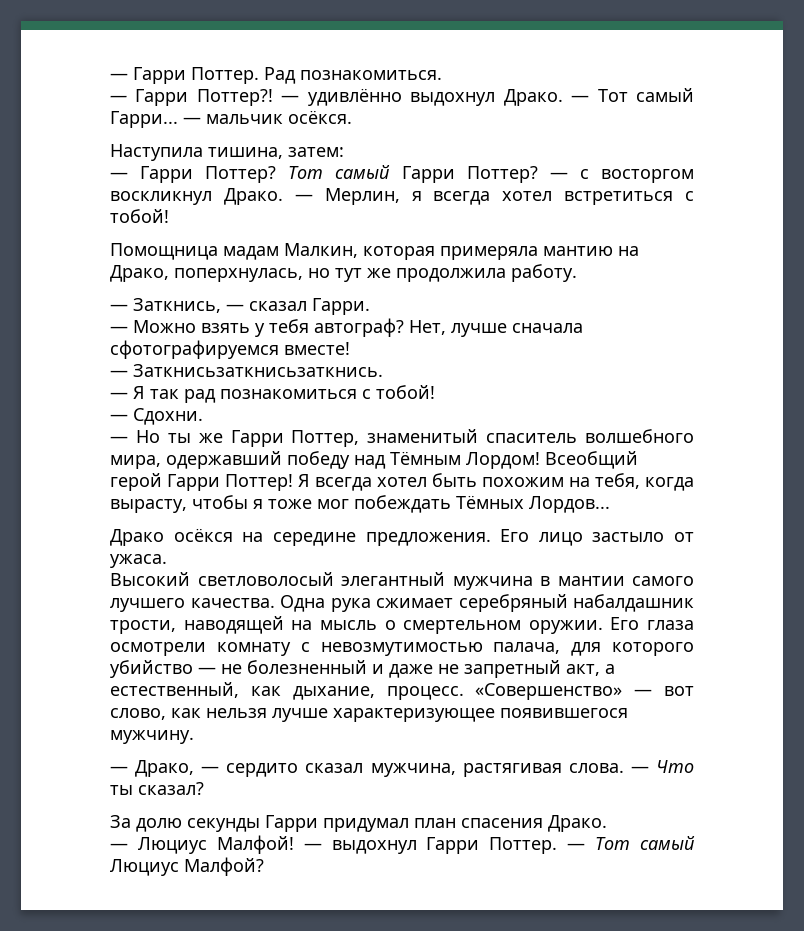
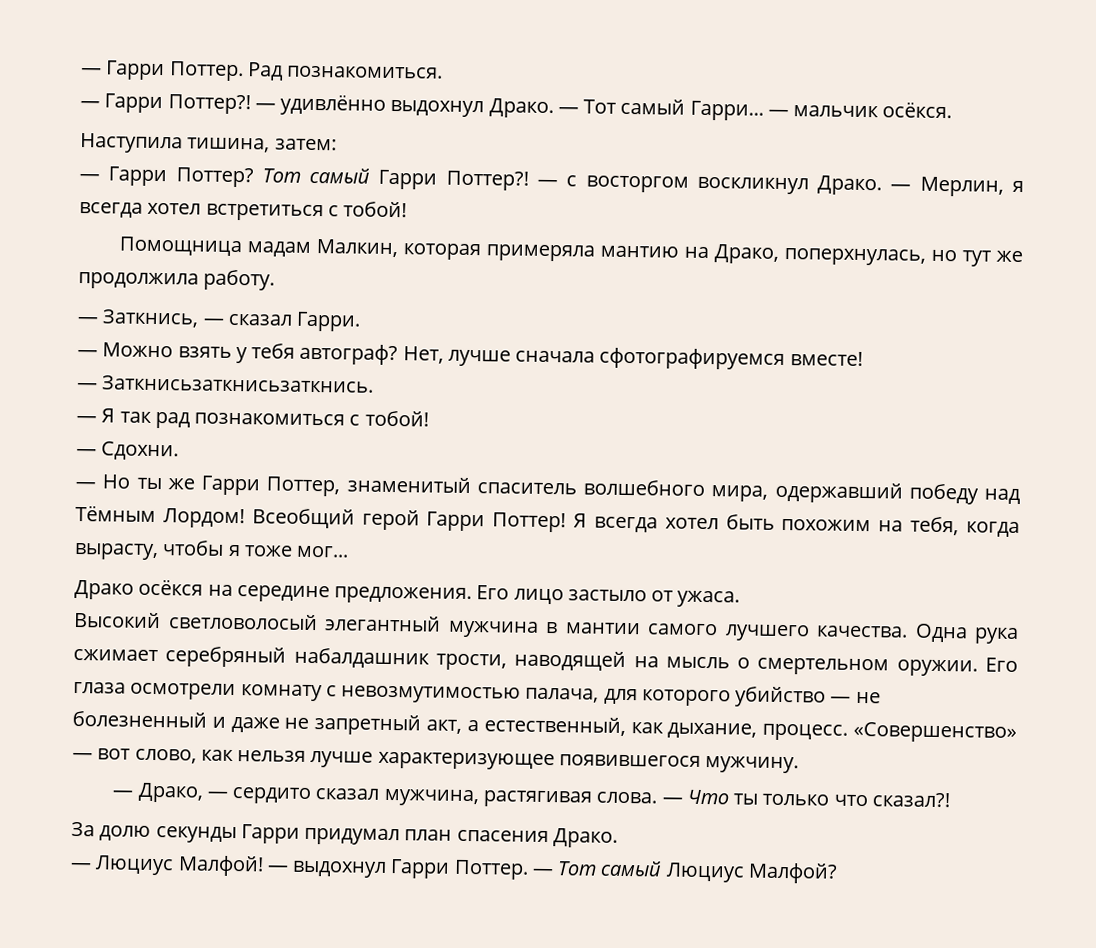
[466,166,538,183] Поттер? -> [445,170,529,191] Поттер?!
[317,495,610,513] мог побеждать Тёмных Лордов... -> [296,545,350,558] мог...
[138,782,204,795] сказал? -> [762,792,950,808] только что сказал?!

